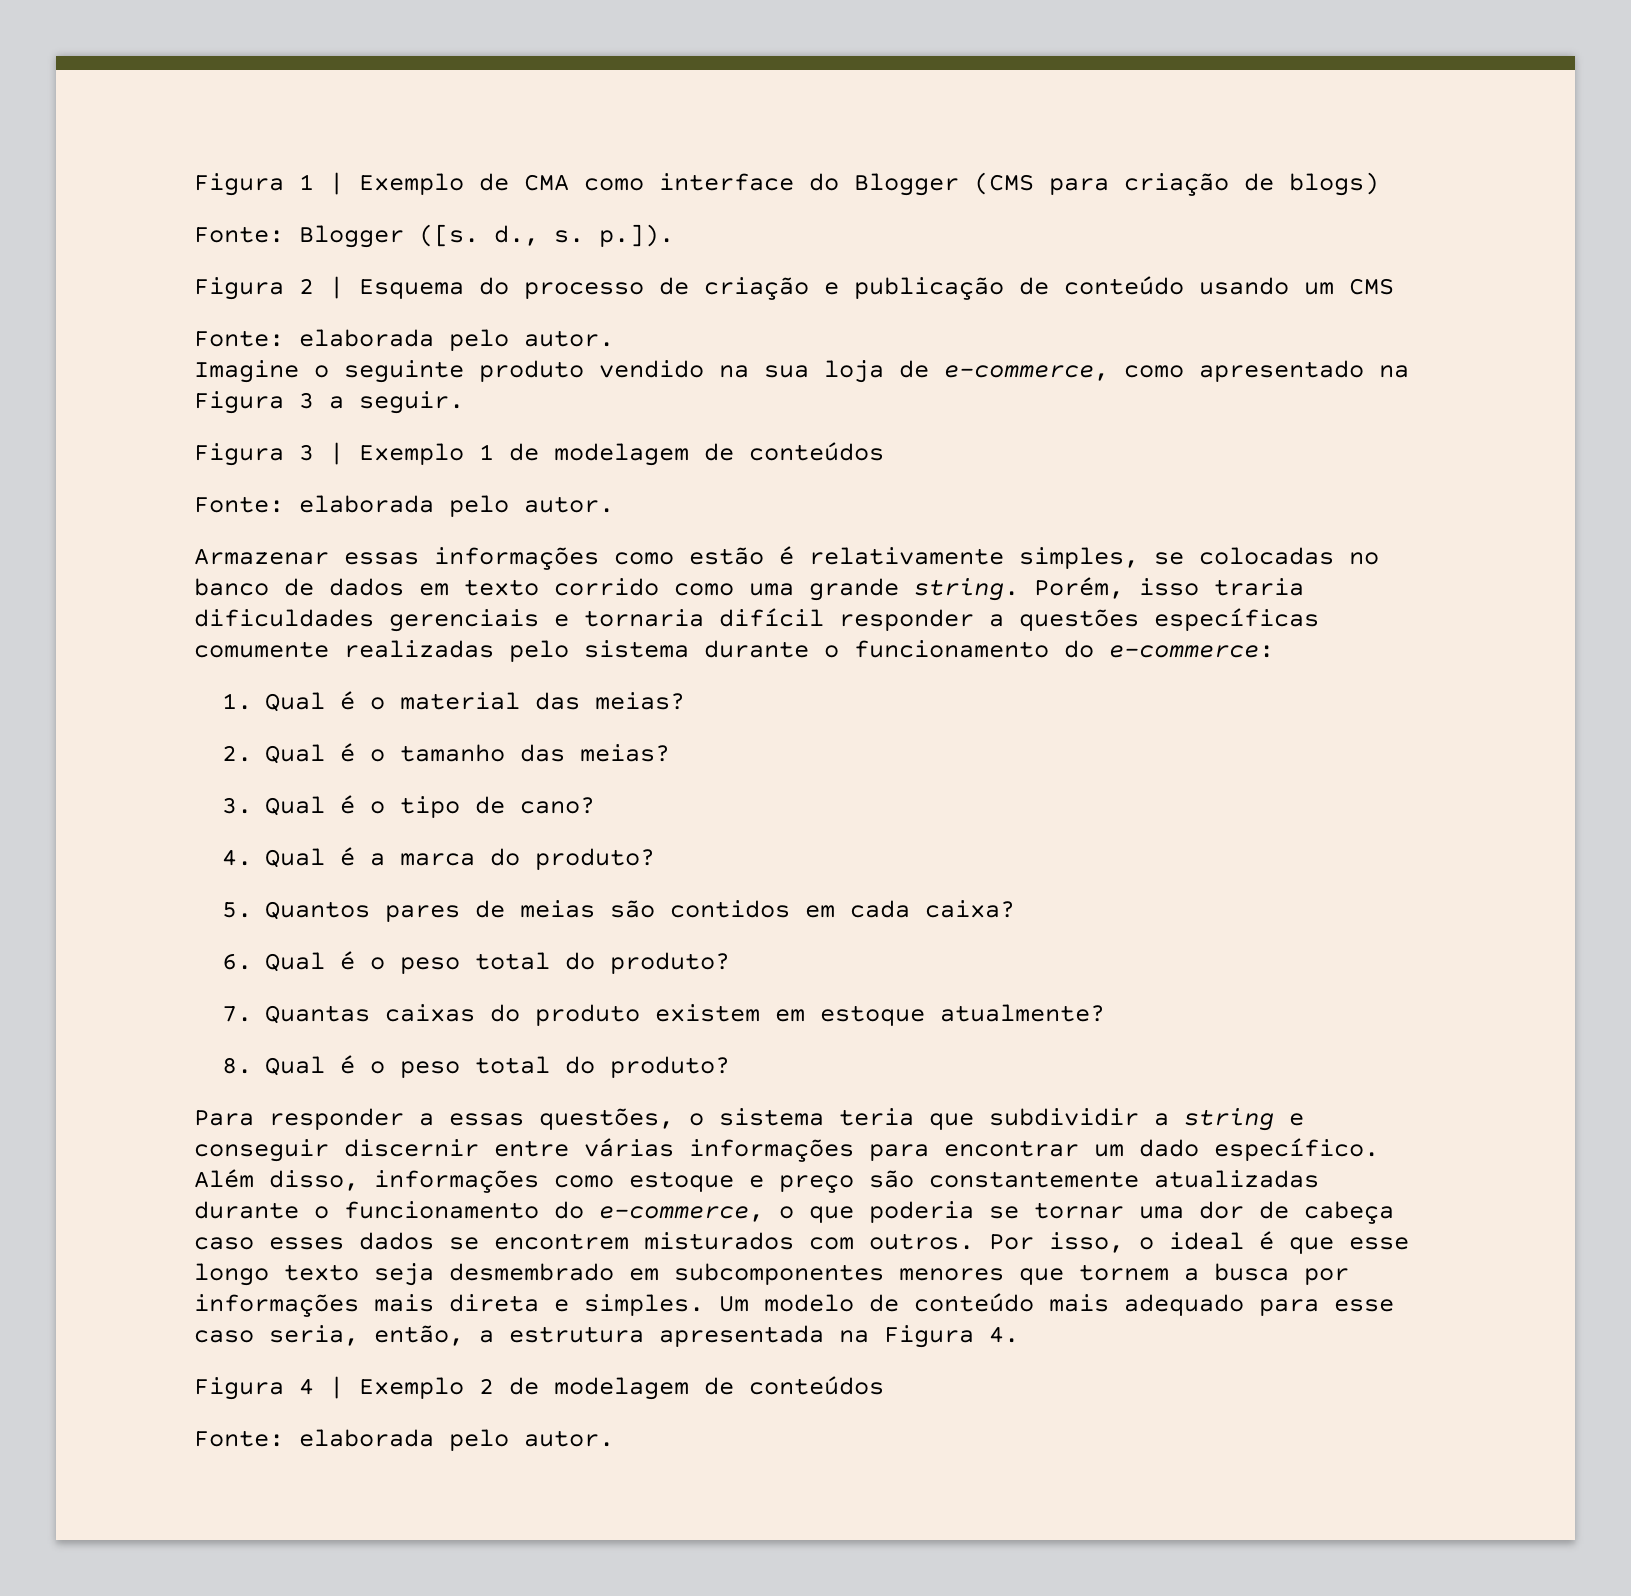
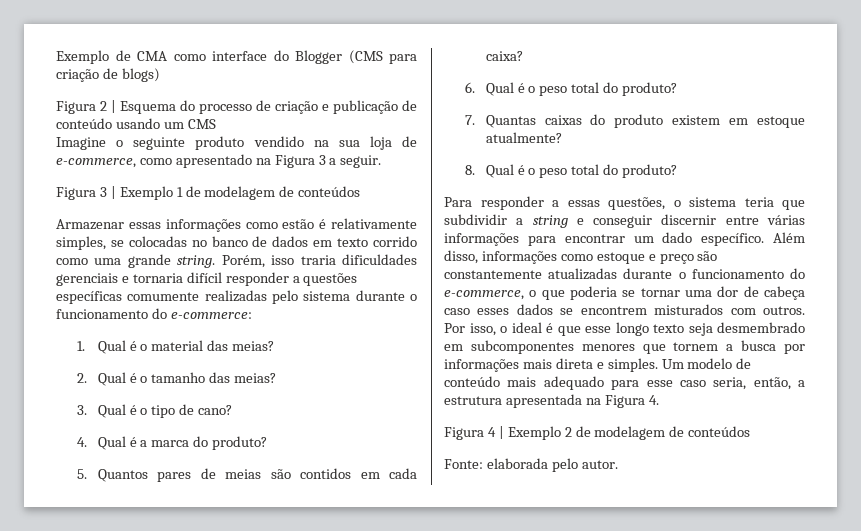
[194,172,344,196] Figura 1 | -> (56, 57) none
[194,224,674,248] // Fonte: Blogger ([s. d., s. p.]). -> (160, 75) none
[194,329,614,351] // Fonte: elaborada pelo autor. -> (216, 124) none
[194,495,614,517] // Fonte: elaborada pelo autor. -> (361, 191) none

